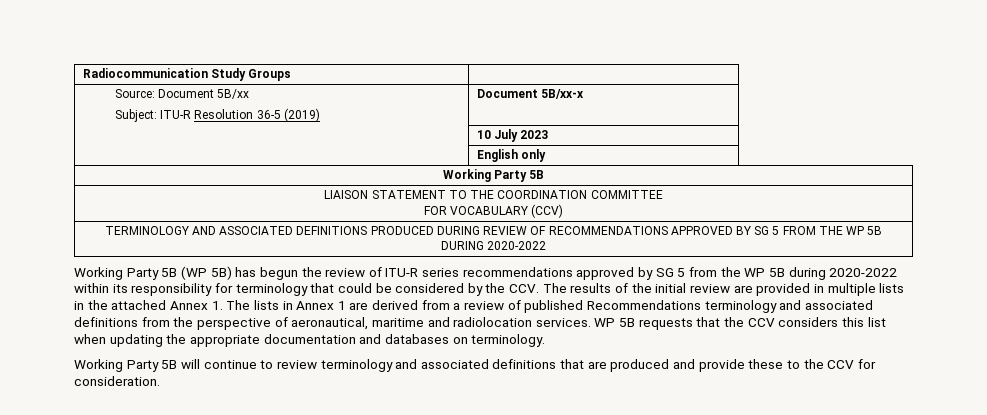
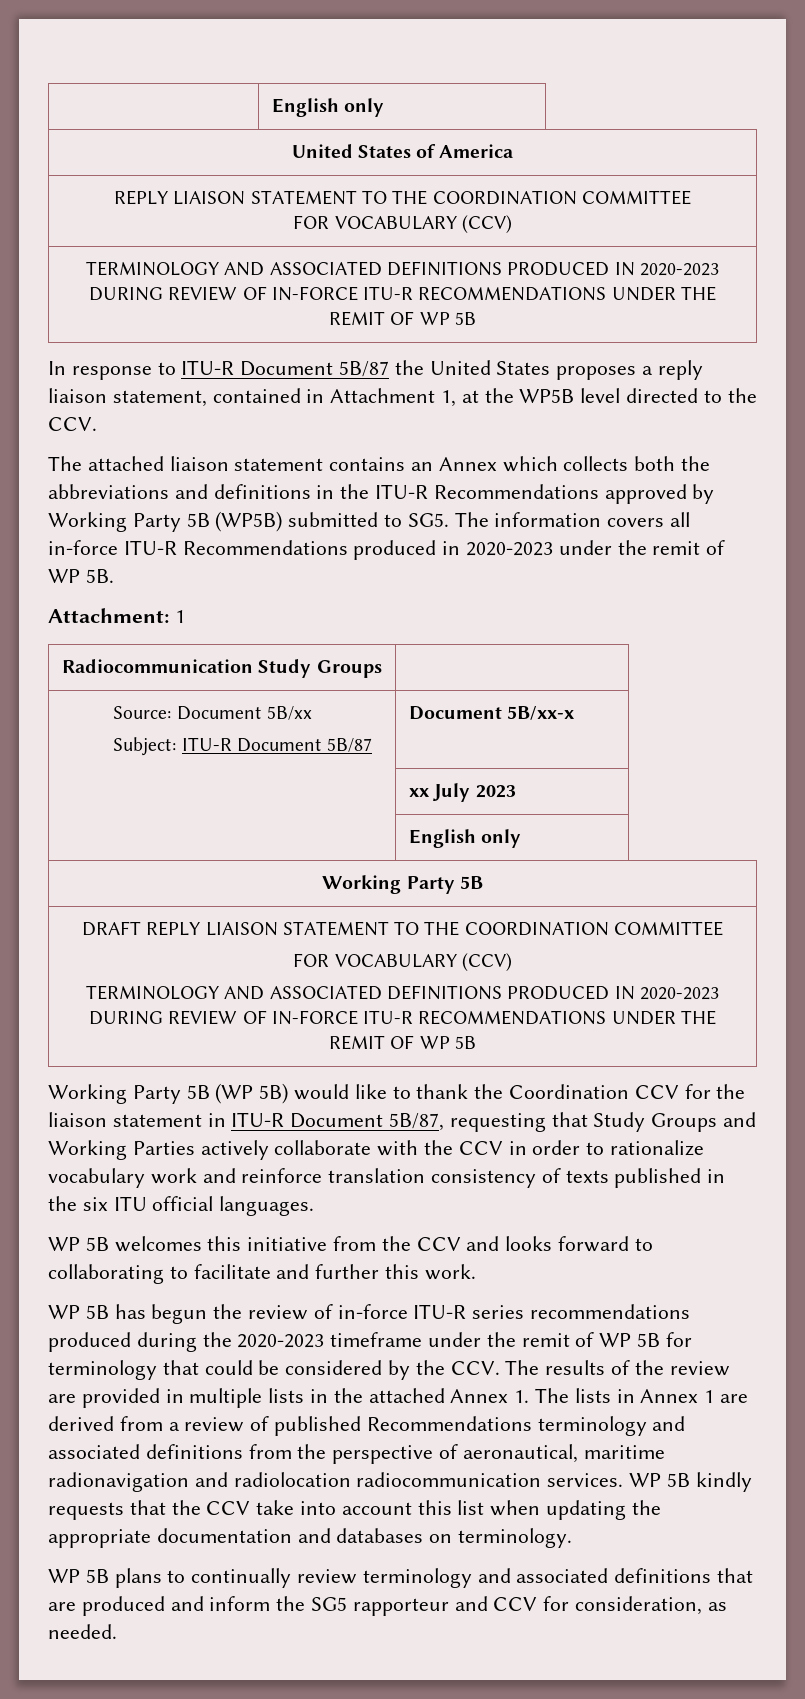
[82,68,292,81] [114,89,250,99] [114,108,320,122] [476,89,584,99] [476,129,549,142] [476,149,546,162] [442,169,545,182] Radiocommunication Study Groups | // Source: Document 5B/xx // Subject: ITU-R Resolution 36-5 (2019) | Document 5B/xx-x // | 10 July 2023 // | English only // Working Party 5B // -> [272,98,385,117] [291,144,514,158] [114,190,169,205] | English only // United States of America // REPLY
[436,226,883,235] [440,241,547,250] DURING REVIEW OF RECOMMENDATIONS APPROVED BY SG 5 FROM THE WP 5B DURING 2020-2022 -> [614,262,719,276] [89,286,716,301] [329,311,476,326] [48,360,703,380] [48,388,757,407] [48,417,97,431] [48,456,711,472] [48,484,715,504] [48,511,691,532] [48,540,726,560] [48,569,114,583] [48,608,185,623] [62,659,382,678] [113,706,312,720] [113,737,373,756] [409,706,576,720] [409,783,516,802] [409,829,522,848] [322,875,483,894] [82,921,723,936] [293,953,512,971] [86,985,719,1000] [89,1010,716,1025] [329,1035,476,1050] IN 2020-2023 DURING REVIEW OF IN-FORCE ITU-R RECOMMENDATIONS UNDER THE REMIT OF WP 5B // In response to ITU-R Document 5B/87 the United States proposes a reply liaison statement, contained in Attachment 1, at the WP5B level directed to the CCV. // The attached liaison statement contains an Annex which collects both the abbreviations and definitions in the ITU-R Recommendations approved by Working Party 5B (WP5B) submitted to SG5. The information covers all in-force ITU-R Recommendations produced in 2020-2023 under the remit of WP 5B. // Attachment: 1 // Radiocommunication Study Groups | // Source: Document 5B/xx // Subject: ITU-R Document 5B/87 | Document 5B/xx-x // | xx July 2023 // | English only // Working Party 5B // DRAFT REPLY LIAISON STATEMENT TO THE COORDINATION COMMITTEE // FOR VOCABULARY (CCV) // TERMINOLOGY AND ASSOCIATED DEFINITIONS PRODUCED IN 2020-2023 DURING REVIEW OF IN-FORCE ITU-R RECOMMENDATIONS UNDER THE REMIT OF WP 5B
(232, 273) none -> [294,1084,746,1100] [48,1112,757,1132] [48,1140,705,1160] [48,1168,726,1188] [48,1196,315,1216] [48,1236,653,1252] [48,1264,476,1284] [48,1305,109,1319] would like to thank the Coordination CCV for the liaison statement in ITU-R Document 5B/87, requesting that Study Groups and Working Parties actively collaborate with the CCV in order to rationalize vocabulary work and reinforce translation consistency of texts published in the six ITU official languages. // WP 5B welcomes this initiative from the CCV and looks forward to collaborating to facilitate and further this work. // WP 5B
(382, 272) none -> [337,1304,408,1319] in-force
[576,267,898,280] [74,283,213,296] approved by SG 5 from the WP 5B during 2020-2022 within its responsibility -> [48,1332,661,1352] produced during the 2020-2023 timeframe under the remit of WP 5B
[655,283,687,293] initial -> (664, 1367) none
(424, 322) none -> [48,1472,189,1492] radionavigation
(533, 322) none -> [356,1472,542,1487] radiocommunication
(636, 322) none -> [695,1472,752,1492] kindly
[778,317,839,327] considers -> [256,1500,412,1515] take into account
[74,359,274,372] Working Party 5B will continue to -> [48,1568,292,1588] WP 5B plans to continually
[698,359,876,372] [74,376,160,386] provide these to the CCV for consideration. -> [209,1596,727,1616] [48,1624,117,1639] inform the SG5 rapporteur and CCV for consideration, as needed.

